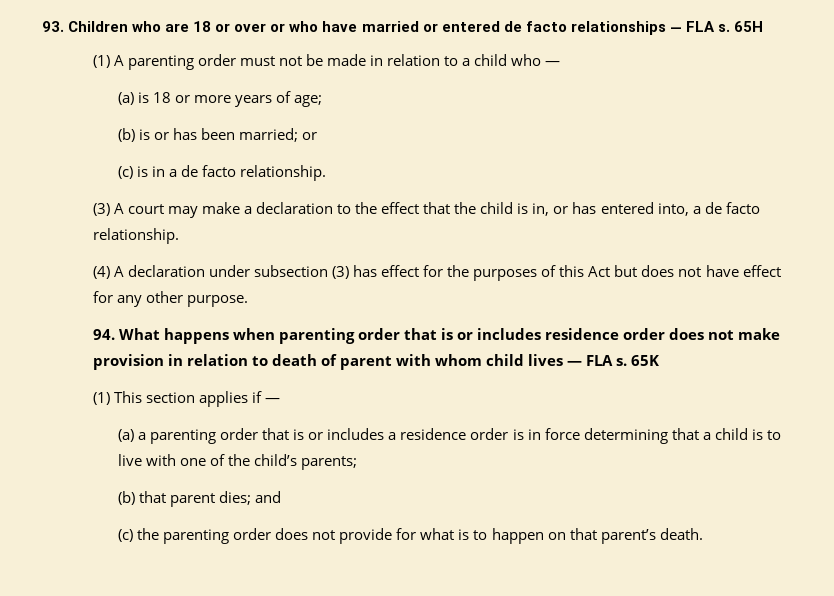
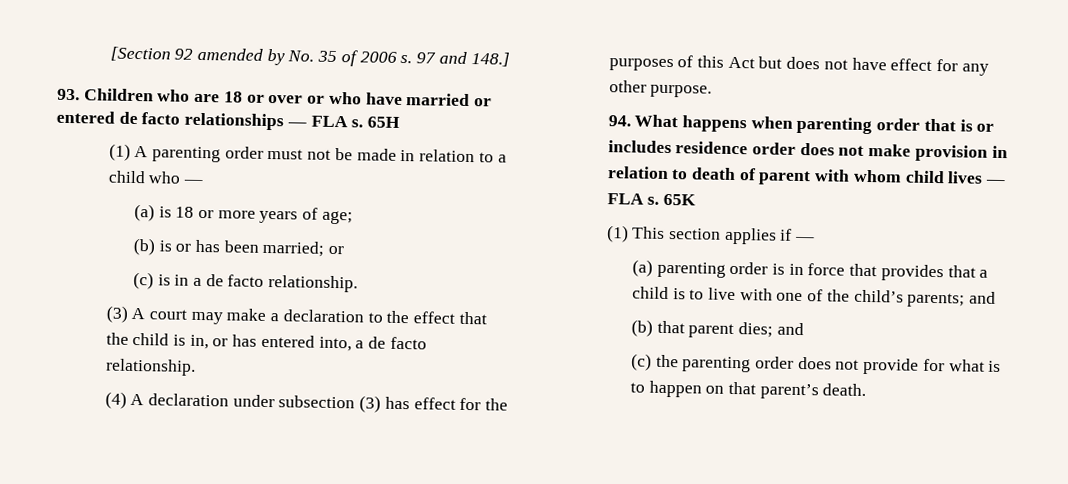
(42, 26) none -> [109,46,510,67] [Section 92 amended by No. 35 of 2006 s. 97 and 148.] //
[138,428,509,444] a parenting order that is or includes a residence order -> [656,261,769,278] parenting order
[583,428,668,444] determining -> [849,263,944,282] that provides
(358, 463) none -> [969,291,997,304] and

